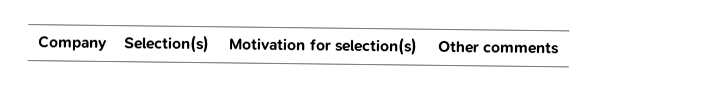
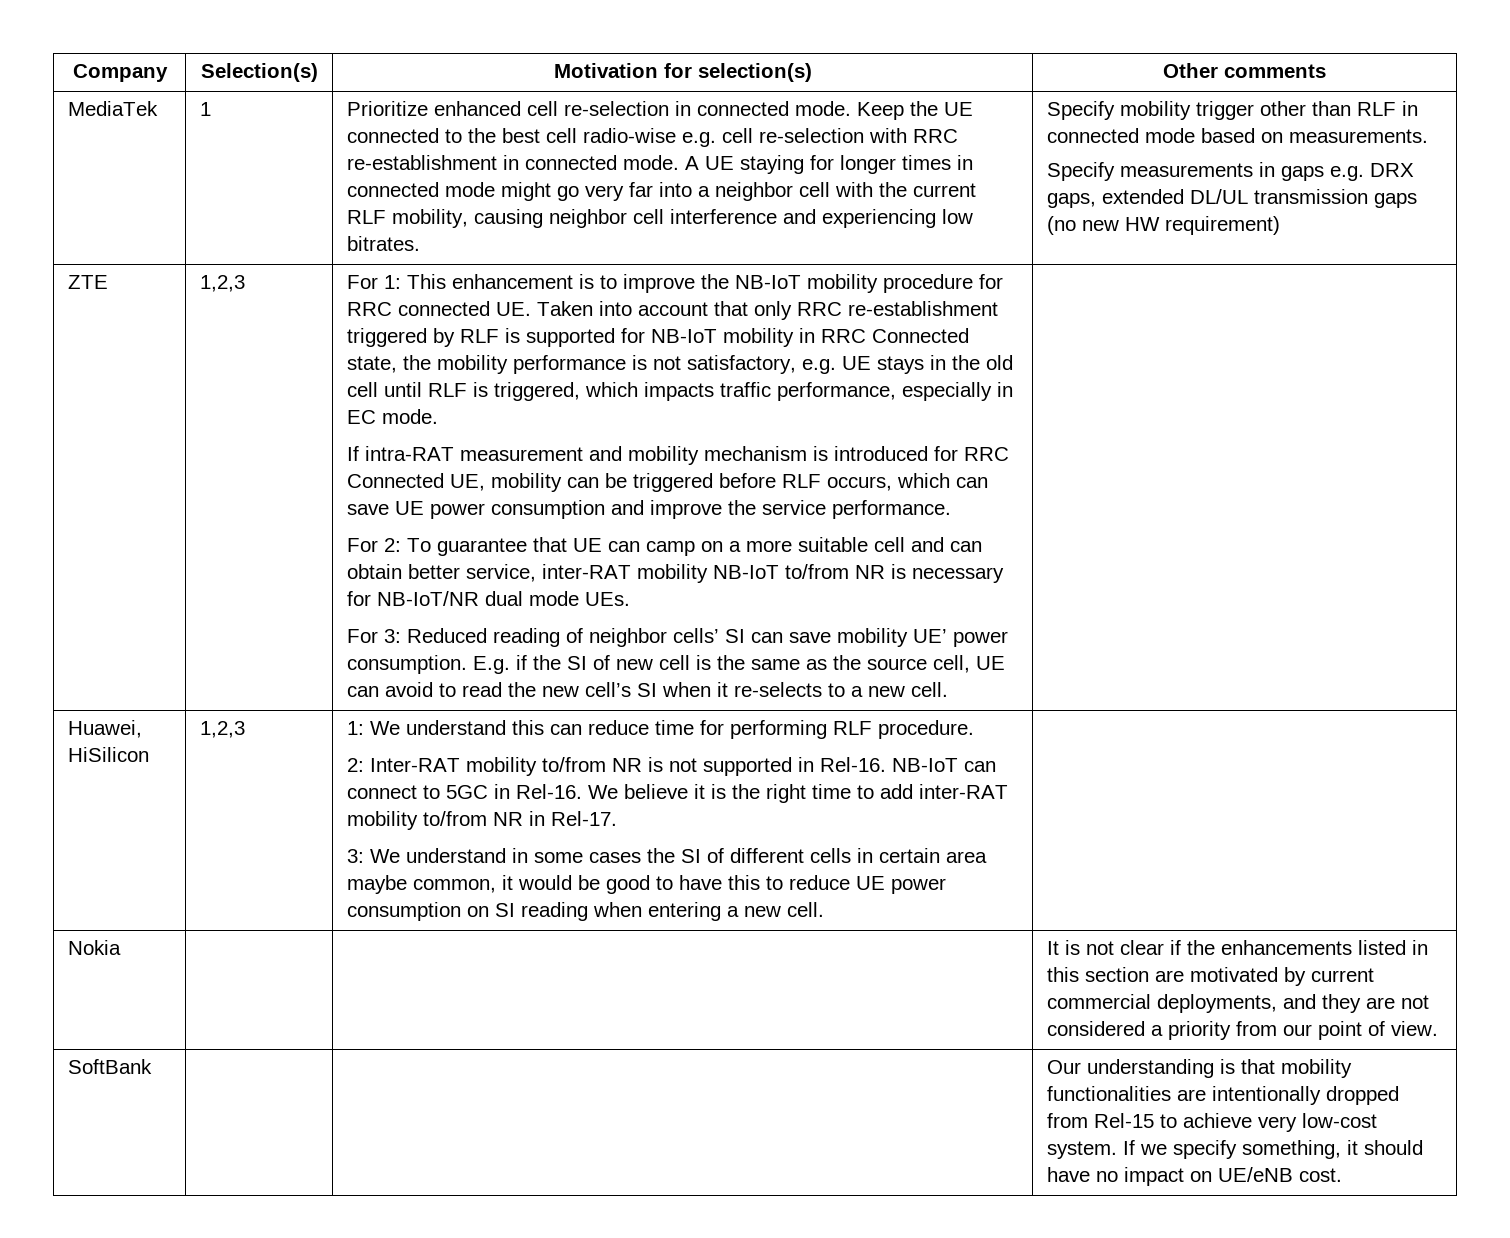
(561, 48) none -> [67,101,158,116] [199,102,211,116] [346,101,973,120] [346,128,958,147] [346,155,973,174] [346,182,976,201] [346,209,973,228] [346,236,420,251] [1046,101,1418,120] [1046,128,1428,143] [1046,162,1414,181] [1046,189,1417,208] [1046,216,1280,235] [67,275,108,289] [199,275,245,292] [346,274,1003,293] [346,301,998,320] [346,328,969,347] [346,355,1013,374] [346,382,1013,401] [346,409,438,424] [346,446,1009,465] [346,473,988,492] [346,500,951,519] [346,537,982,556] [346,564,1004,583] [346,591,630,606] [346,628,1008,647] [346,655,1005,674] [346,682,948,697] [67,720,142,738] [67,747,149,762] [199,721,245,738] [346,720,974,739] [346,757,996,776] [346,784,1008,803] [346,811,617,830] [346,848,987,863] [346,875,946,894] [346,902,824,921] [67,940,121,955] [1046,940,1428,955] [1046,967,1374,986] [1046,994,1429,1013] [1046,1021,1438,1040] [67,1059,152,1074] [1046,1059,1352,1078] [1046,1086,1399,1105] [1046,1113,1377,1132] [1046,1140,1423,1159] [1046,1167,1342,1186] // MediaTek | 1 | Prioritize enhanced cell re-selection in connected mode. Keep the UE connected to the best cell radio-wise e.g. cell re-selection with RRC re-establishment in connected mode. A UE staying for longer times in connected mode might go very far into a neighbor cell with the current RLF mobility, causing neighbor cell interference and experiencing low bitrates. | Specify mobility trigger other than RLF in connected mode based on measurements. // Specify measurements in gaps e.g. DRX gaps, extended DL/UL transmission gaps (no new HW requirement) // ZTE | 1,2,3 | For 1: This enhancement is to improve the NB-IoT mobility procedure for RRC connected UE. Taken into account that only RRC re-establishment triggered by RLF is supported for NB-IoT mobility in RRC Connected state, the mobility performance is not satisfactory, e.g. UE stays in the old cell until RLF is triggered, which impacts traffic performance, especially in EC mode. // If intra-RAT measurement and mobility mechanism is introduced for RRC Connected UE, mobility can be triggered before RLF occurs, which can save UE power consumption and improve the service performance. // For 2: To guarantee that UE can camp on a more suitable cell and can obtain better service, inter-RAT mobility NB-IoT to/from NR is necessary for NB-IoT/NR dual mode UEs. // For 3: Reduced reading of neighbor cells’ SI can save mobility UE’ power consumption. E.g. if the SI of new cell is the same as the source cell, UE can avoid to read the new cell’s SI when it re-selects to a new cell. | // Huawei, HiSilicon | 1,2,3 | 1: We understand this can reduce time for performing RLF procedure. // 2: Inter-RAT mobility to/from NR is not supported in Rel-16. NB-IoT can connect to 5GC in Rel-16. We believe it is the right time to add inter-RAT mobility to/from NR in Rel-17. // 3: We understand in some cases the SI of different cells in certain area maybe common, it would be good to have this to reduce UE power consumption on SI reading when entering a new cell. | // Nokia | | | It is not clear if the enhancements listed in this section are motivated by current commercial deployments, and they are not considered a priority from our point of view. // SoftBank | | | Our understanding is that mobility functionalities are intentionally dropped from Rel-15 to achieve very low-cost system. If we specify something, it should have no impact on UE/eNB cost.

